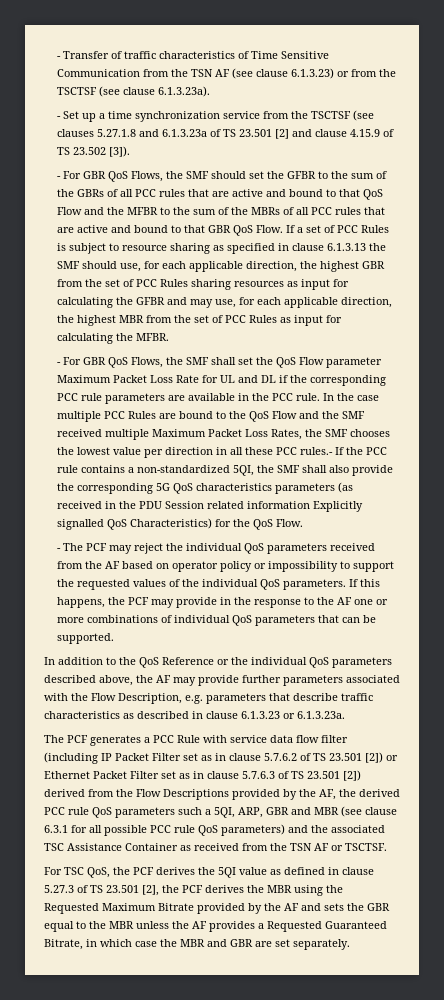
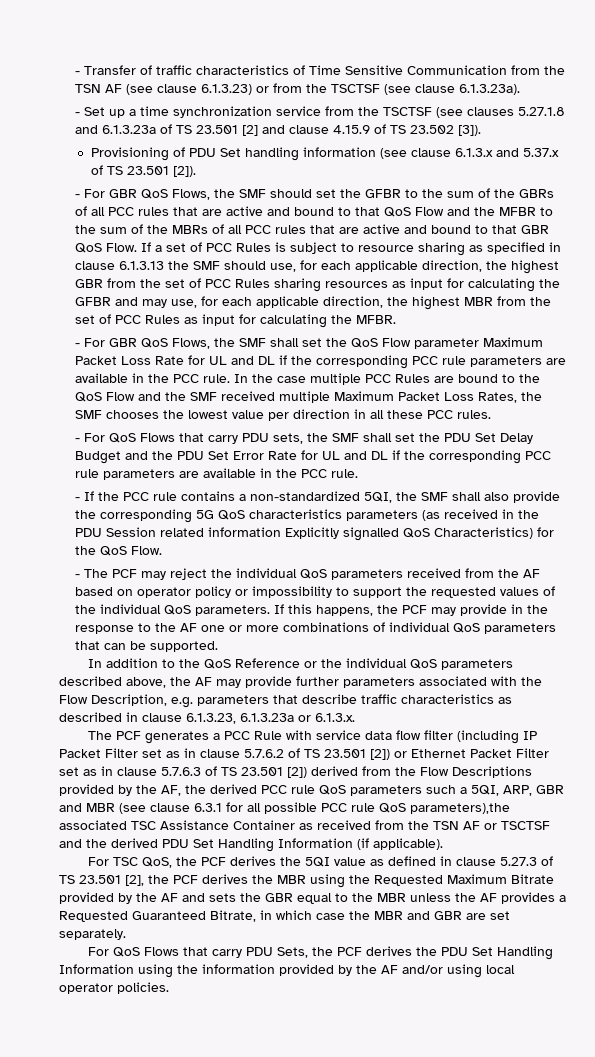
(131, 151) none -> [90,147,559,161] [90,165,196,177] // Provisioning of PDU Set handling information (see clause 6.1.3.x and 5.37.x of TS 23.501 [2]).
[300,447,334,455] rules.- -> [457,410,492,419] [75,433,534,444] [75,450,552,464] [75,468,359,480] [75,497,81,501] rules. // - For QoS Flows that carry PDU sets, the SMF shall set the PDU Set Delay Budget and the PDU Set Error Rate for UL and DL if the corresponding PCC rule parameters are available in the PCC rule. // -
[241,711,345,719] 6.1.3.23 or 6.1.3.23a. -> [186,713,355,724] 6.1.3.23, 6.1.3.23a or 6.1.3.x.
[221,824,328,836] parameters) and the -> [410,803,510,814] parameters),the
[345,843,387,851] TSCTSF. -> [501,821,550,830] [59,838,443,852] TSCTSF and the derived PDU Set Handling Information (if applicable).
(350, 944) none -> [88,946,554,960] [59,964,515,978] [59,982,169,994] // For QoS Flows that carry PDU Sets, the PCF derives the PDU Set Handling Information using the information provided by the AF and/or using local operator policies.

